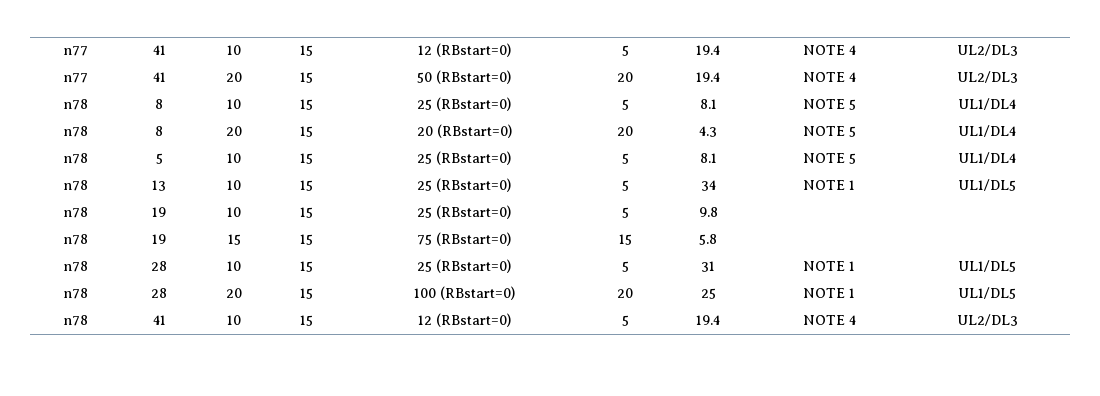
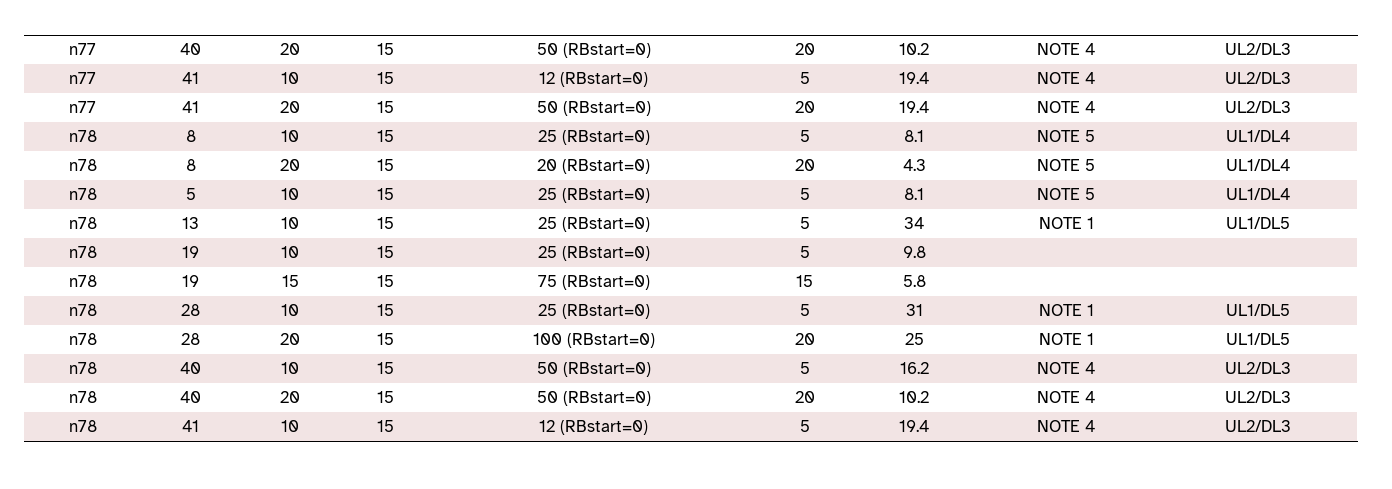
[64,46,88,56] n77 -> [69,43,96,55] [180,43,201,55] [280,43,300,55] [377,43,394,55] [536,43,651,58] [794,43,815,55] [899,43,929,55] [1037,43,1096,55] [1224,43,1291,55] [69,72,96,84] n77 | 40 | 20 | 15 | 50 (RBstart=0) | 20 | 10.2 | NOTE 4 | UL2/DL3 // n77
(1016, 293) none -> [68,362,97,374] [180,362,201,374] [281,362,299,374] [377,362,394,374] [536,362,651,377] [799,362,810,374] [899,362,929,374] [1037,362,1096,374] [1224,362,1291,374] [68,391,97,403] [180,391,201,403] [280,391,300,403] [377,391,394,403] [536,391,651,406] [794,391,815,403] [899,391,929,403] [1037,391,1096,403] [1224,391,1291,403] // n78 | 40 | 10 | 15 | 50 (RBstart=0) | 5 | 16.2 | NOTE 4 | UL2/DL3 // n78 | 40 | 20 | 15 | 50 (RBstart=0) | 20 | 10.2 | NOTE 4 | UL2/DL3

